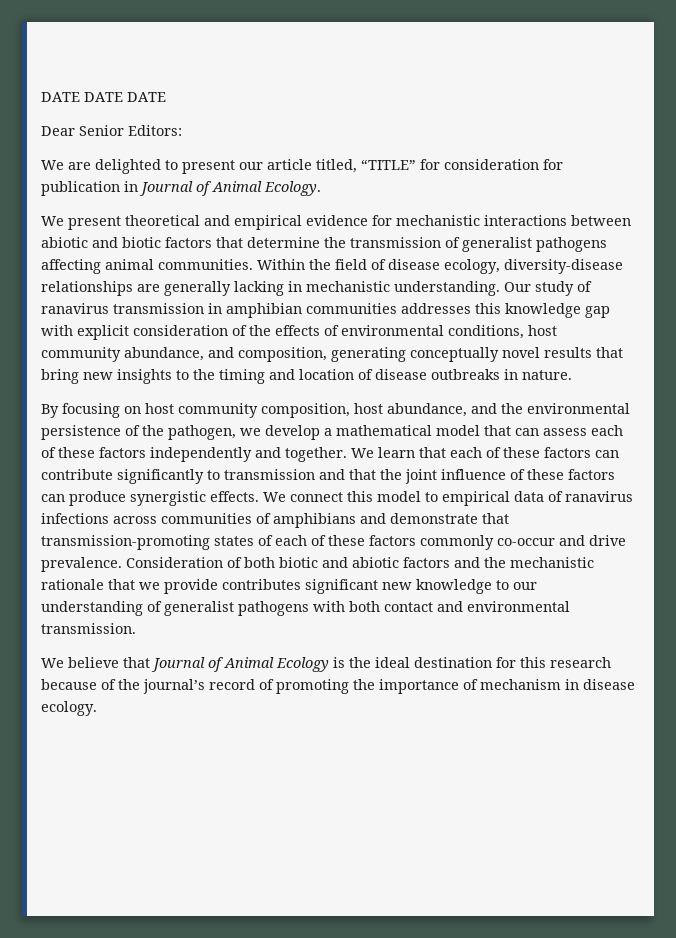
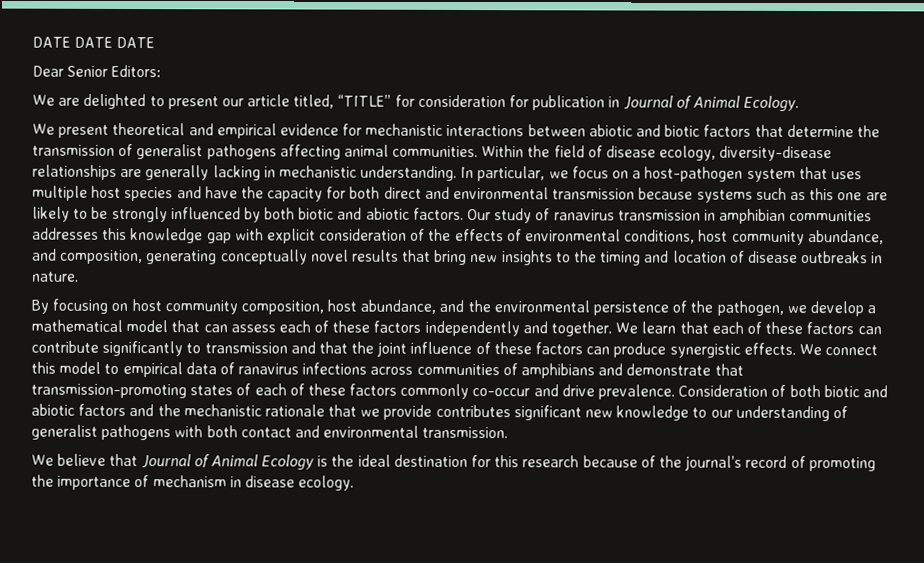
(500, 288) none -> [460,166,862,182] [32,185,888,203] [32,206,464,223] In particular, we focus on a host-pathogen system that uses multiple host species and have the capacity for both direct and environmental transmission because systems such as this one are likely to be strongly influenced by both biotic and abiotic factors.

